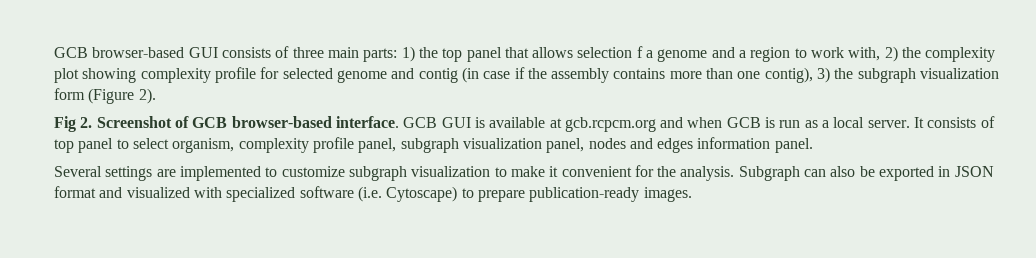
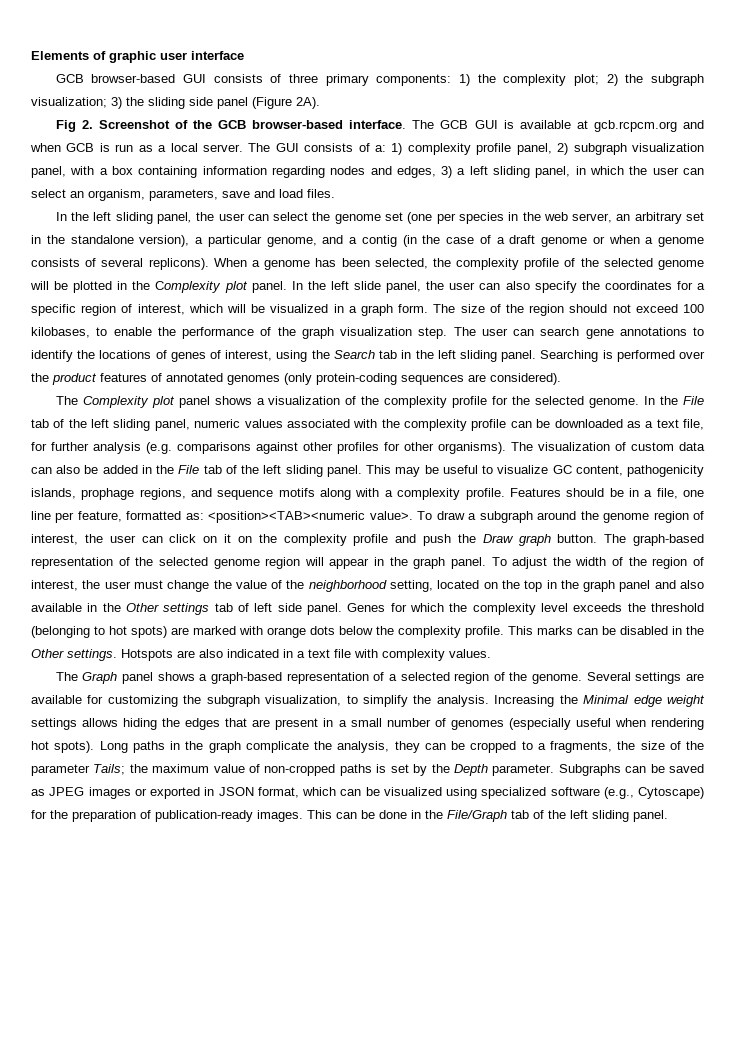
(54, 52) none -> [31,51,244,63] Elements of graphic user interface //
[327,46,996,62] [54,67,1000,83] [54,88,156,104] main parts: 1) the top panel that allows selection f a genome and a region to work with, 2) the complexity plot showing complexity profile for selected genome and contig (in case if the assembly contains more than one contig), 3) the subgraph visualization form (Figure 2). -> [325,74,704,86] [31,97,320,109] primary components: 1) the complexity plot; 2) the subgraph visualization; 3) the sliding side panel (Figure 2A).
(189, 122) none -> [193,120,213,129] the
(399, 122) none -> [412,120,435,129] The
[914,116,995,128] [54,138,235,153] It consists of top panel to select organism, -> [248,143,403,155] The GUI consists of a: 1)
(397, 145) none -> [557,143,569,155] 2)
[588,137,813,153] [54,165,994,181] [54,186,692,202] nodes and edges information panel. // Several settings are implemented to customize subgraph visualization to make it convenient for the analysis. Subgraph can also be exported in JSON format and visualized with specialized software (i.e. Cytoscape) to prepare publication-ready images. -> [70,166,704,178] [31,189,335,201] [55,212,704,224] [31,235,704,247] [31,258,704,270] [30,281,705,293] [31,304,704,316] [31,327,704,339] [31,350,706,362] [31,373,561,385] [55,396,704,408] [31,419,704,431] [31,442,705,454] [31,465,704,477] [31,488,705,500] [31,511,704,523] [31,534,705,546] [31,557,705,569] [31,580,704,592] [31,603,705,615] [31,626,704,638] [31,649,491,661] [55,672,705,684] [31,695,706,707] [31,718,704,730] [31,741,704,753] [31,764,704,776] [31,787,704,799] [31,810,668,822] with a box containing information regarding nodes and edges, 3) a left sliding panel, in which the user can select an organism, parameters, save and load files. // In the left sliding panel, the user can select the genome set (one per species in the web server, an arbitrary set in the standalone version), a particular genome, and a contig (in the case of a draft genome or when a genome consists of several replicons). When a genome has been selected, the complexity profile of the selected genome will be plotted in the Complexity plot panel. In the left slide panel, the user can also specify the coordinates for a specific region of interest, which will be visualized in a graph form. The size of the region should not exceed 100 kilobases, to enable the performance of the graph visualization step. The user can search gene annotations to identify the locations of genes of interest, using the Search tab in the left sliding panel. Searching is performed over the product features of annotated genomes (only protein-coding sequences are considered). // The Complexity plot panel shows a visualization of the complexity profile for the selected genome. In the File tab of the left sliding panel, numeric values associated with the complexity profile can be downloaded as a text file, for further analysis (e.g. comparisons against other profiles for other organisms). The visualization of custom data can also be added in the File tab of the left sliding panel. This may be useful to visualize GC content, pathogenicity islands, prophage regions, and sequence motifs along with a complexity profile. Features should be in a file, one line per feature, formatted as: <position><TAB><numeric value>. To draw a subgraph around the genome region of interest, the user can click on it on the complexity profile and push the Draw graph button. The graph-based representation of the selected genome region will appear in the graph panel. To adjust the width of the region of interest, the user must change the value of the neighborhood setting, located on the top in the graph panel and also available in the Other settings tab of left side panel. Genes for which the complexity level exceeds the threshold (belonging to hot spots) are marked with orange dots below the complexity profile. This marks can be disabled in the Other settings. Hotspots are also indicated in a text file with complexity values. // The Graph panel shows a graph-based representation of a selected region of the genome. Several settings are available for customizing the subgraph visualization, to simplify the analysis. Increasing the Minimal edge weight settings allows hiding the edges that are present in a small number of genomes (especially useful when rendering hot spots). Long paths in the graph complicate the analysis, they can be cropped to a fragments, the size of the parameter Tails; the maximum value of non-cropped paths is set by the Depth parameter. Subgraphs can be saved as JPEG images or exported in JSON format, which can be visualized using specialized software (e.g., Cytoscape) for the preparation of publication-ready images. This can be done in the File/Graph tab of the left sliding panel.

